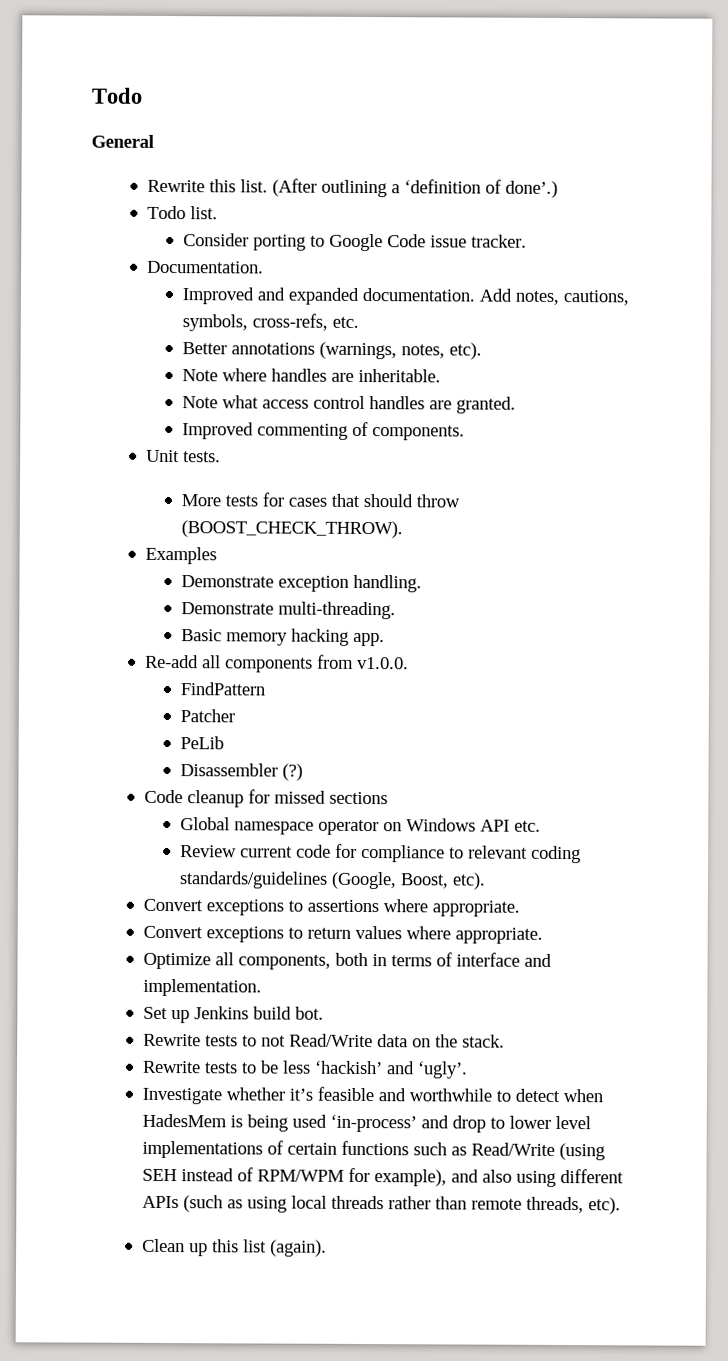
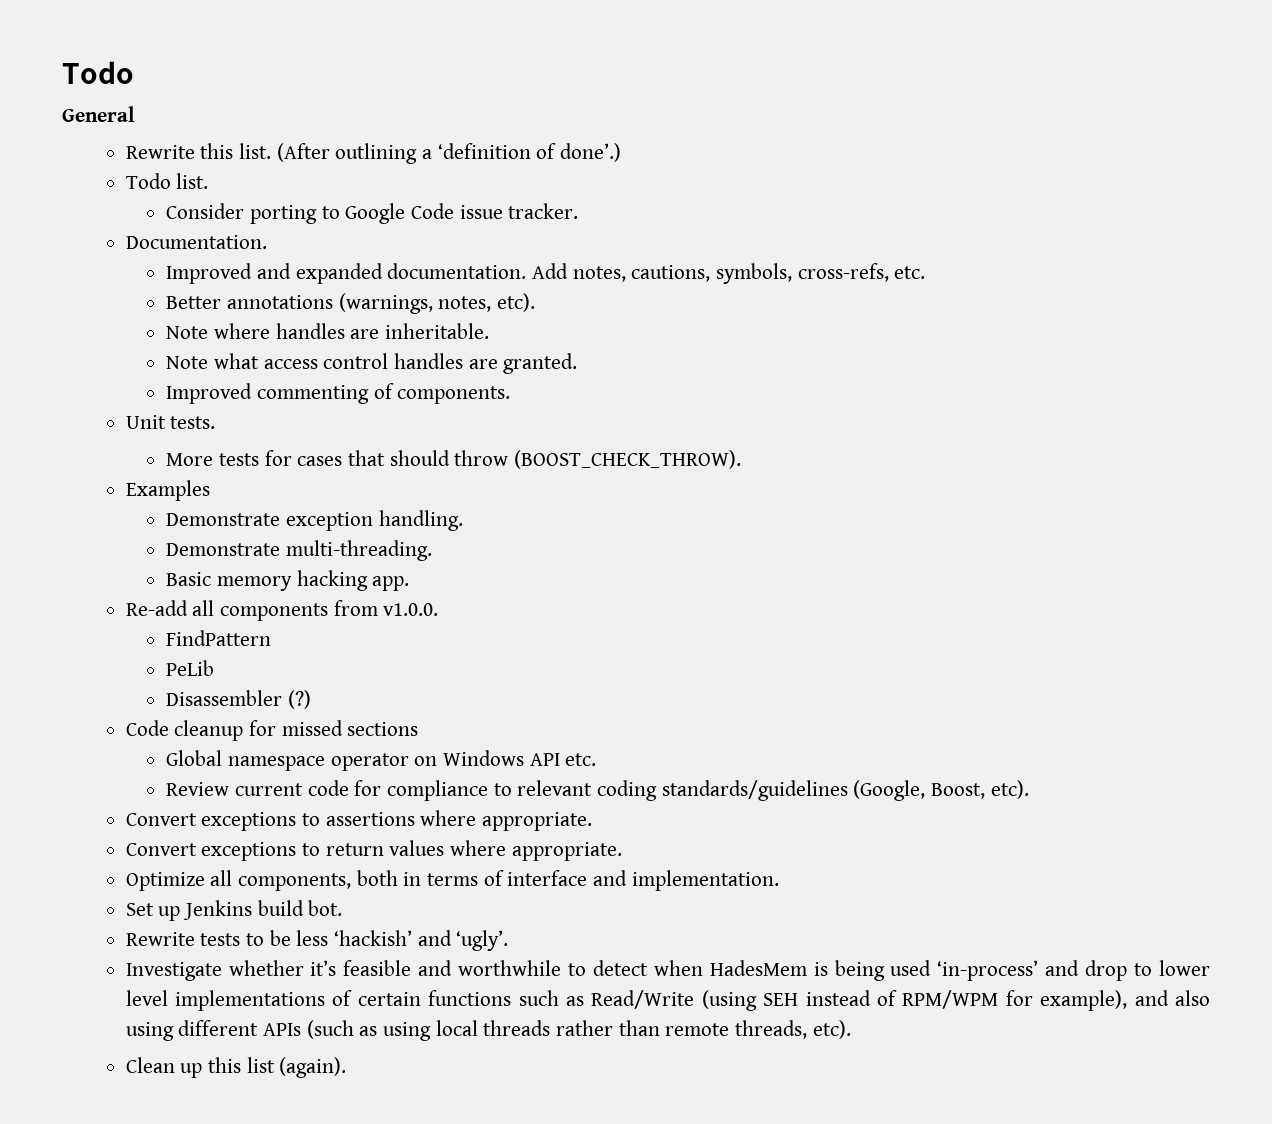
[179,709,235,723] // Patcher -> (272, 638) none
[142,1033,505,1048] // Rewrite tests to not Read/Write data on the stack. -> (343, 908) none

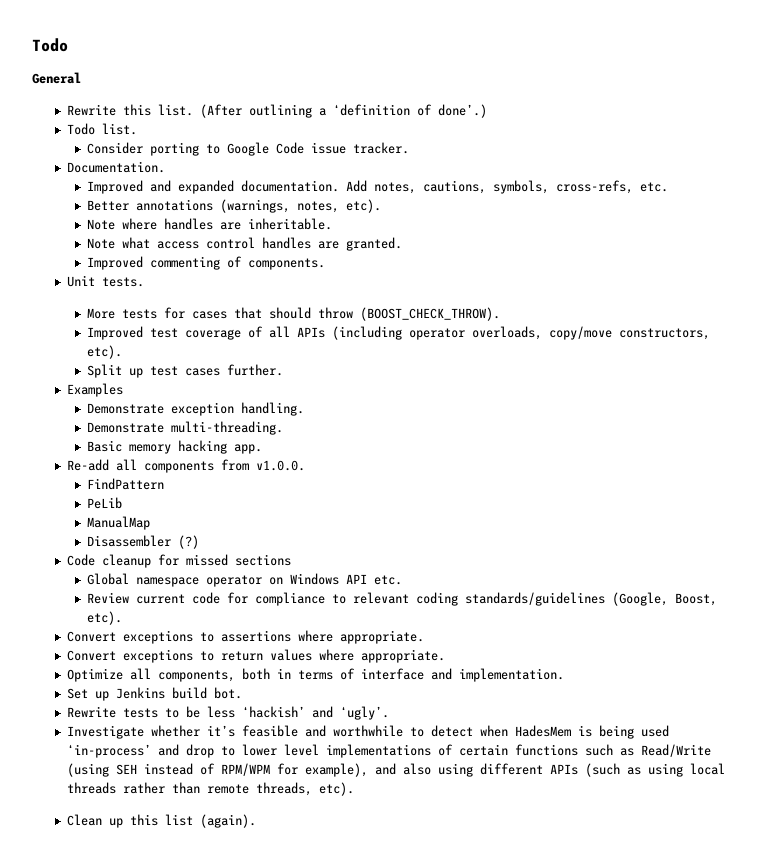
(741, 459) none -> [86,326,710,340] [86,345,122,359] [86,364,283,378] // Improved test coverage of all APIs (including operator overloads, copy/move constructors, etc). // Split up test cases further.
(215, 668) none -> [86,516,150,530] // ManualMap

